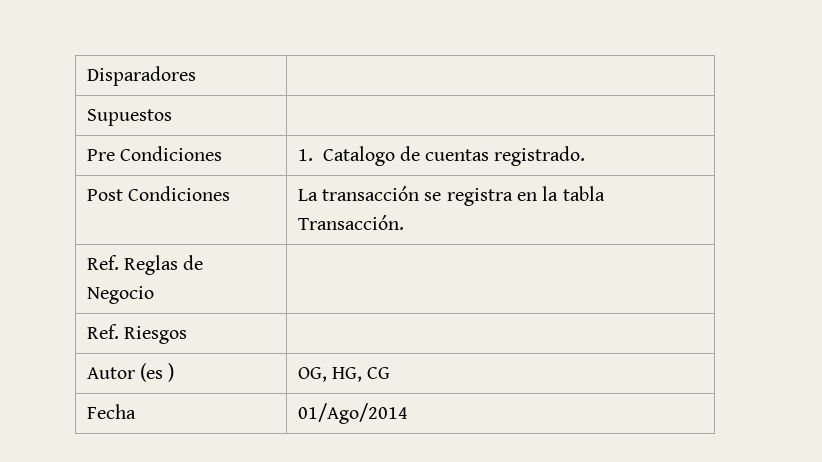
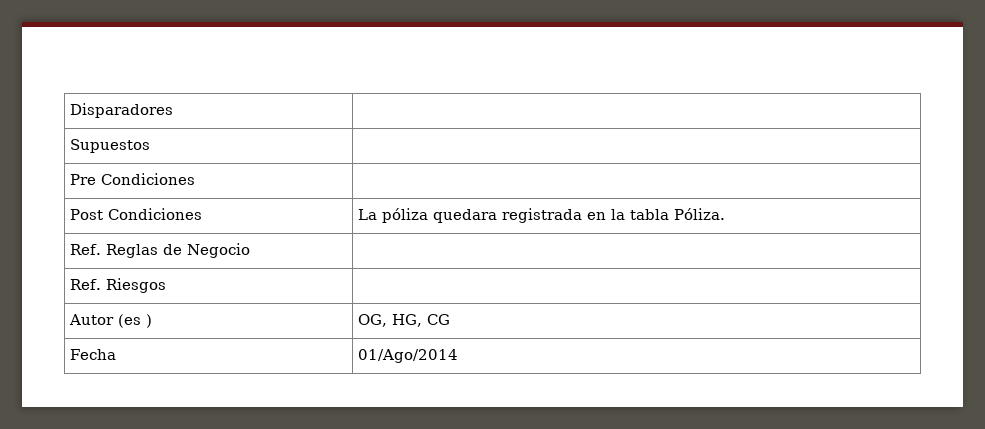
[297,146,586,166] 1. Catalogo de cuentas registrado. -> (196, 179) none
[322,186,513,206] transacción se registra -> [382,208,583,223] póliza quedara registrada
[297,215,404,230] Transacción. -> [674,208,726,220] Póliza.

